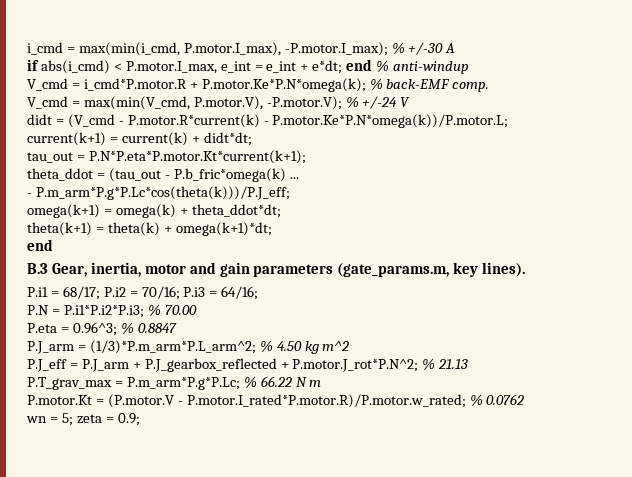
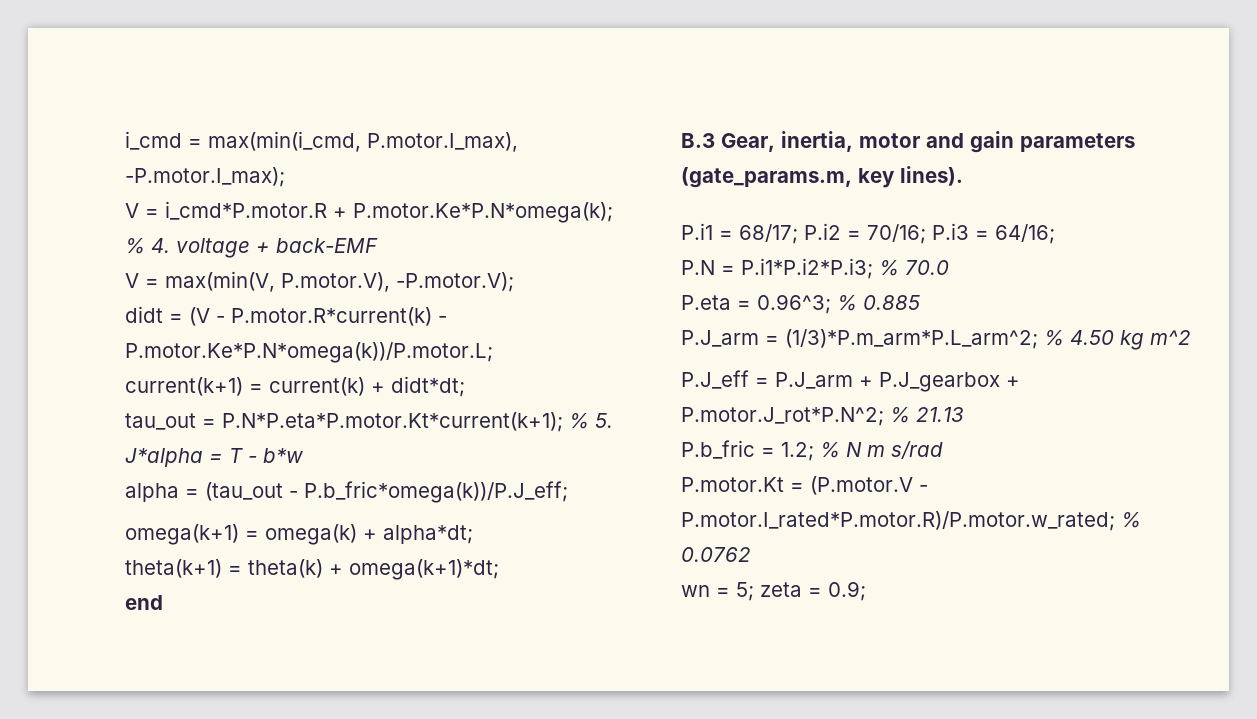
[391,42,456,55] [27,59,470,74] [27,78,68,91] % +/-30 A // if abs(i_cmd) < P.motor.I_max, e_int = e_int + e*dt; end % anti-windup // V_cmd -> [125,203,139,218] // V
[386,79,490,92] [27,96,190,110] back-EMF comp. // V_cmd = max(min(V_cmd, -> [151,238,378,258] [125,271,275,292] 4. voltage + back-EMF // V = max(min(V,
[345,96,411,109] % +/-24 V -> (514, 282) none
[67,114,115,128] (V_cmd -> [189,307,210,326] (V
[27,168,299,182] [27,186,290,200] // theta_ddot = (tau_out - P.b_fric*omega(k) ... // - P.m_arm*P.g*P.Lc*cos(theta(k)))/P.J_eff; -> [569,413,613,429] [125,448,303,467] [125,481,568,503] % 5. J*alpha = T - b*w // alpha = (tau_out - P.b_fric*omega(k))/P.J_eff;
[191,204,281,218] theta_ddot*dt; -> [383,525,473,544] alpha*dt;
[164,305,197,315] 70.00 -> [905,260,949,275] 70.0
[137,323,177,333] 0.8847 -> [863,295,920,310] 0.885
[144,358,277,372] P.J_gearbox_reflected -> [879,372,1000,392] P.J_gearbox
[27,376,292,390] P.T_grav_max = P.m_arm*P.g*P.Lc; % 66.22 -> [681,440,840,461] P.b_fric = 1.2; %
(322, 383) none -> [891,441,943,459] s/rad

